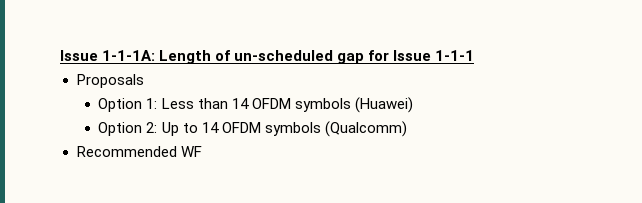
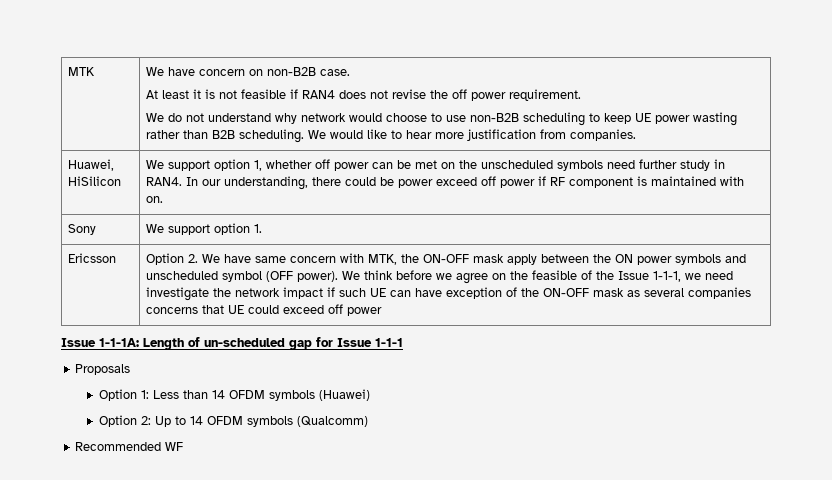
(60, 55) none -> [67,67,95,76] [145,67,350,76] [145,89,581,101] [145,112,737,126] [145,129,636,143] [67,159,114,171] [67,176,121,186] [145,159,725,171] [145,176,744,190] [145,196,163,203] [67,224,96,235] [145,223,262,235] [67,253,116,263] [145,253,746,265] [145,270,733,284] [145,287,751,301] [145,304,382,316] MTK | We have concern on non-B2B case. // At least it is not feasible if RAN4 does not revise the off power requirement. // We do not understand why network would choose to use non-B2B scheduling to keep UE power wasting rather than B2B scheduling. We would like to hear more justification from companies. // Huawei, HiSilicon | We support option 1, whether off power can be met on the unscheduled symbols need further study in RAN4. In our understanding, there could be power exceed off power if RF component is maintained with on. // Sony | We support option 1. // Ericsson | Option 2. We have same concern with MTK, the ON-OFF mask apply between the ON power symbols and unscheduled symbol (OFF power). We think before we agree on the feasible of the Issue 1-1-1, we need investigate the network impact if such UE can have exception of the ON-OFF mask as several companies concerns that UE could exceed off power //

